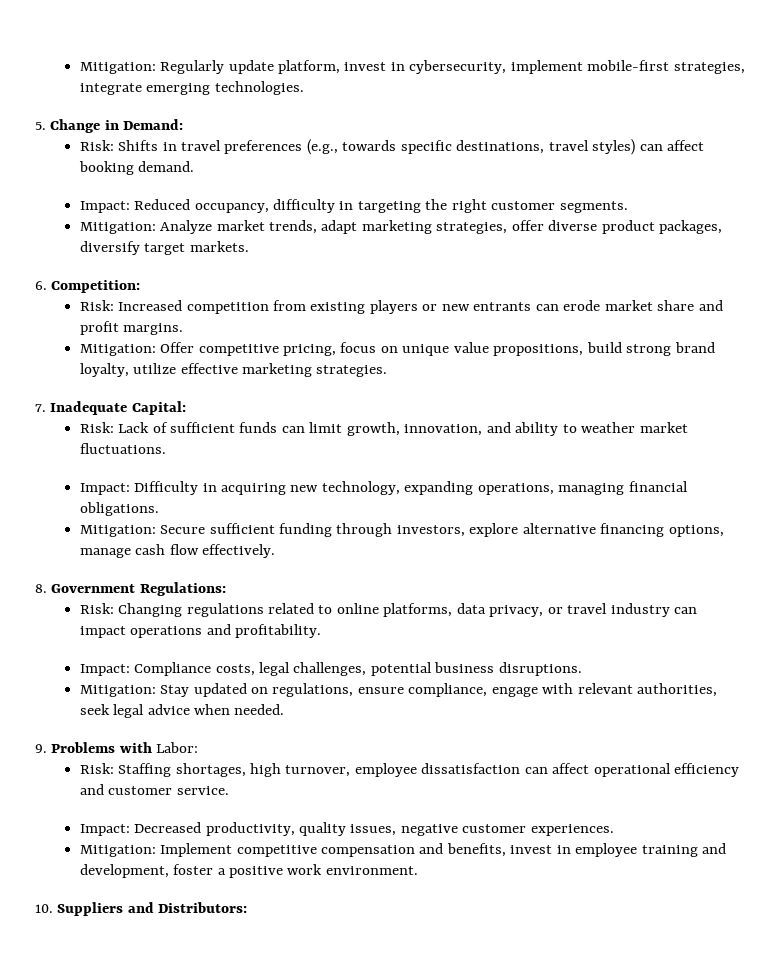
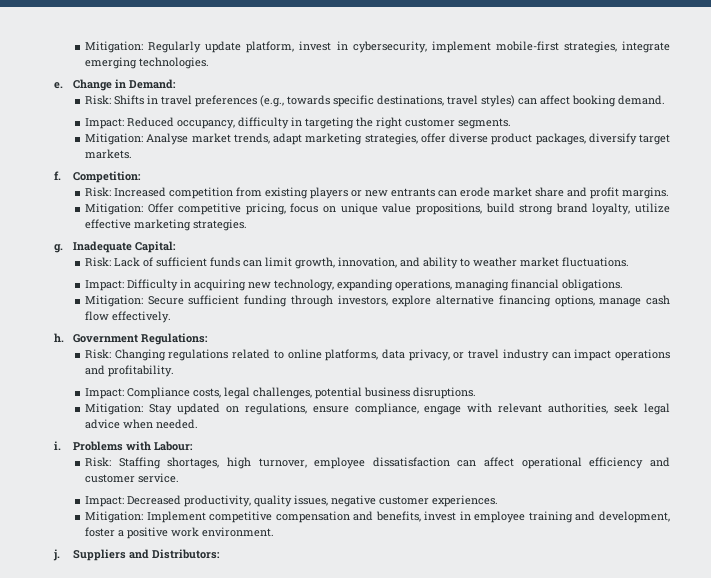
[35,122,46,130] 5. -> [54,82,63,89] e.
[160,220,213,234] Analyze -> [146,133,189,145] Analyse
[35,281,47,290] 6. -> [54,171,61,180] f.
[35,404,46,412] 7. -> [54,244,63,253] g.
[35,584,47,593] 8. -> [54,333,64,342] h.
[35,744,47,753] 9. -> [54,441,61,450] i.
[156,742,199,753] Labor: -> [153,441,193,451] Labour:
[35,904,53,913] 10. -> [53,549,60,561] j.

